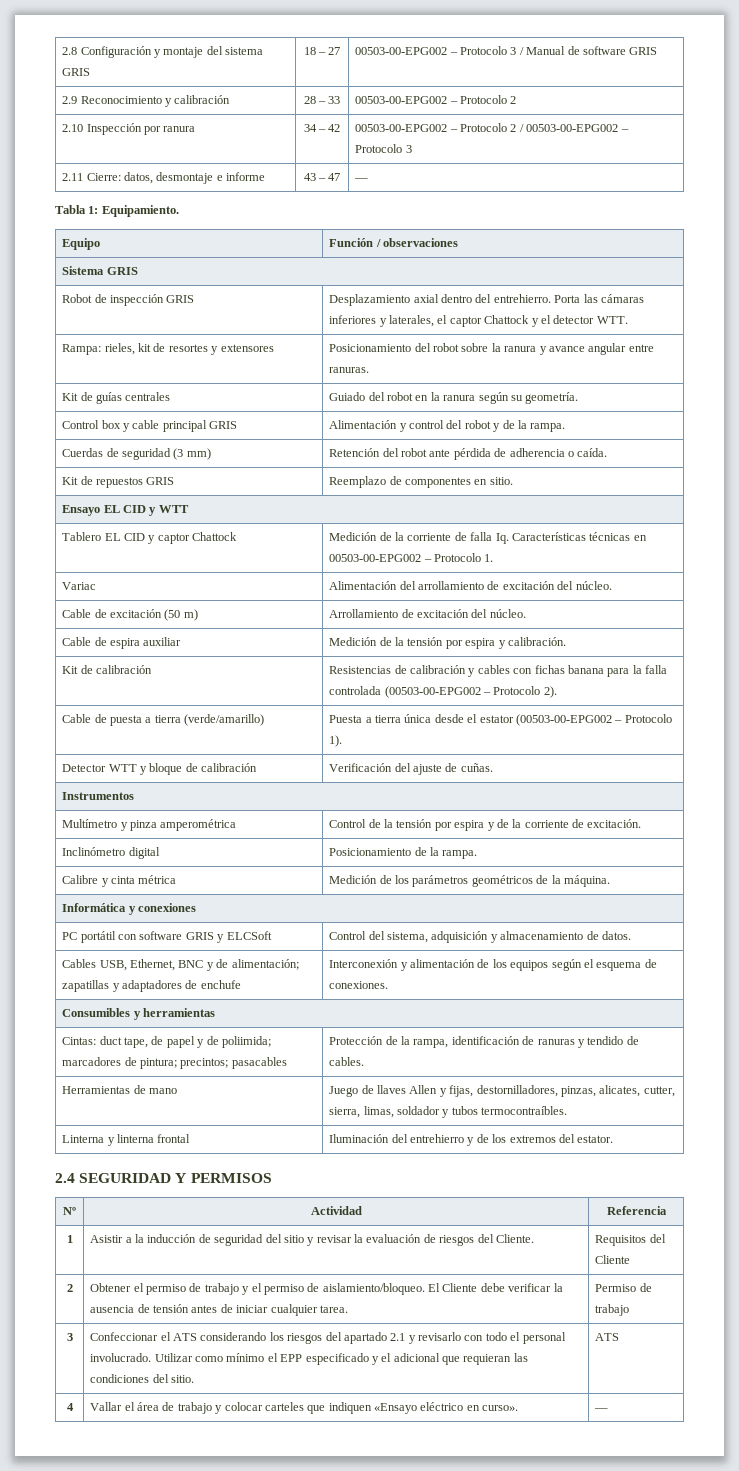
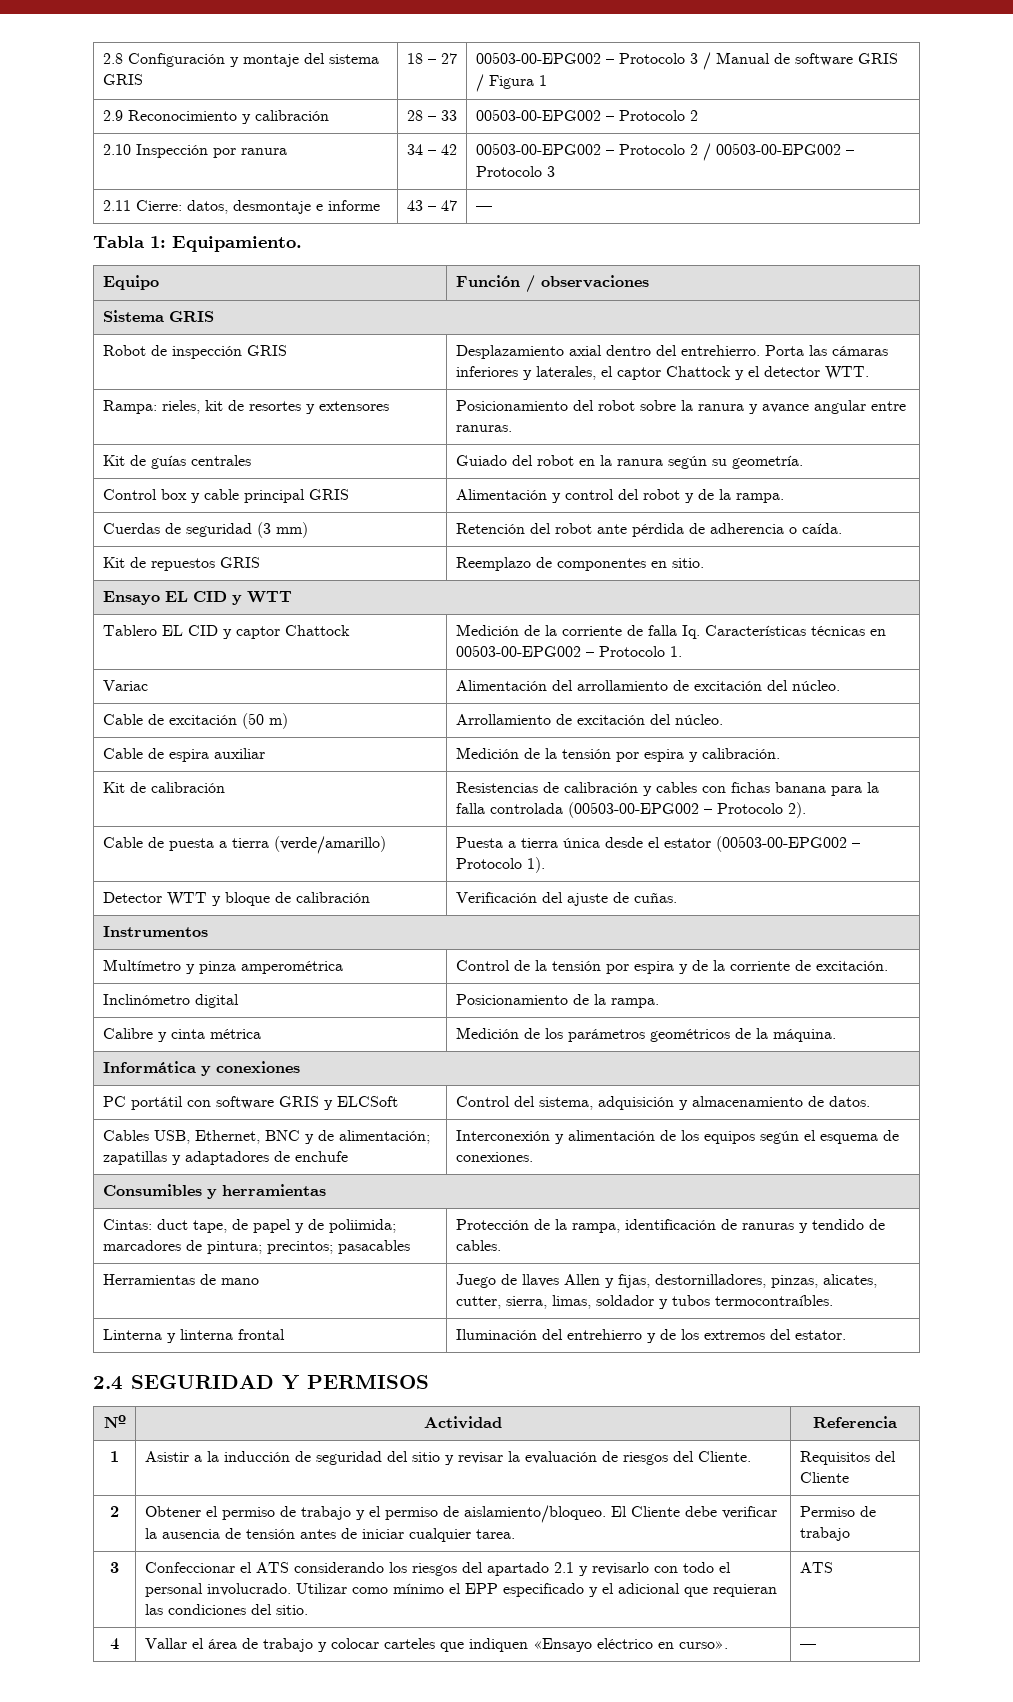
(658, 51) none -> [475,74,547,92] / Figura 1

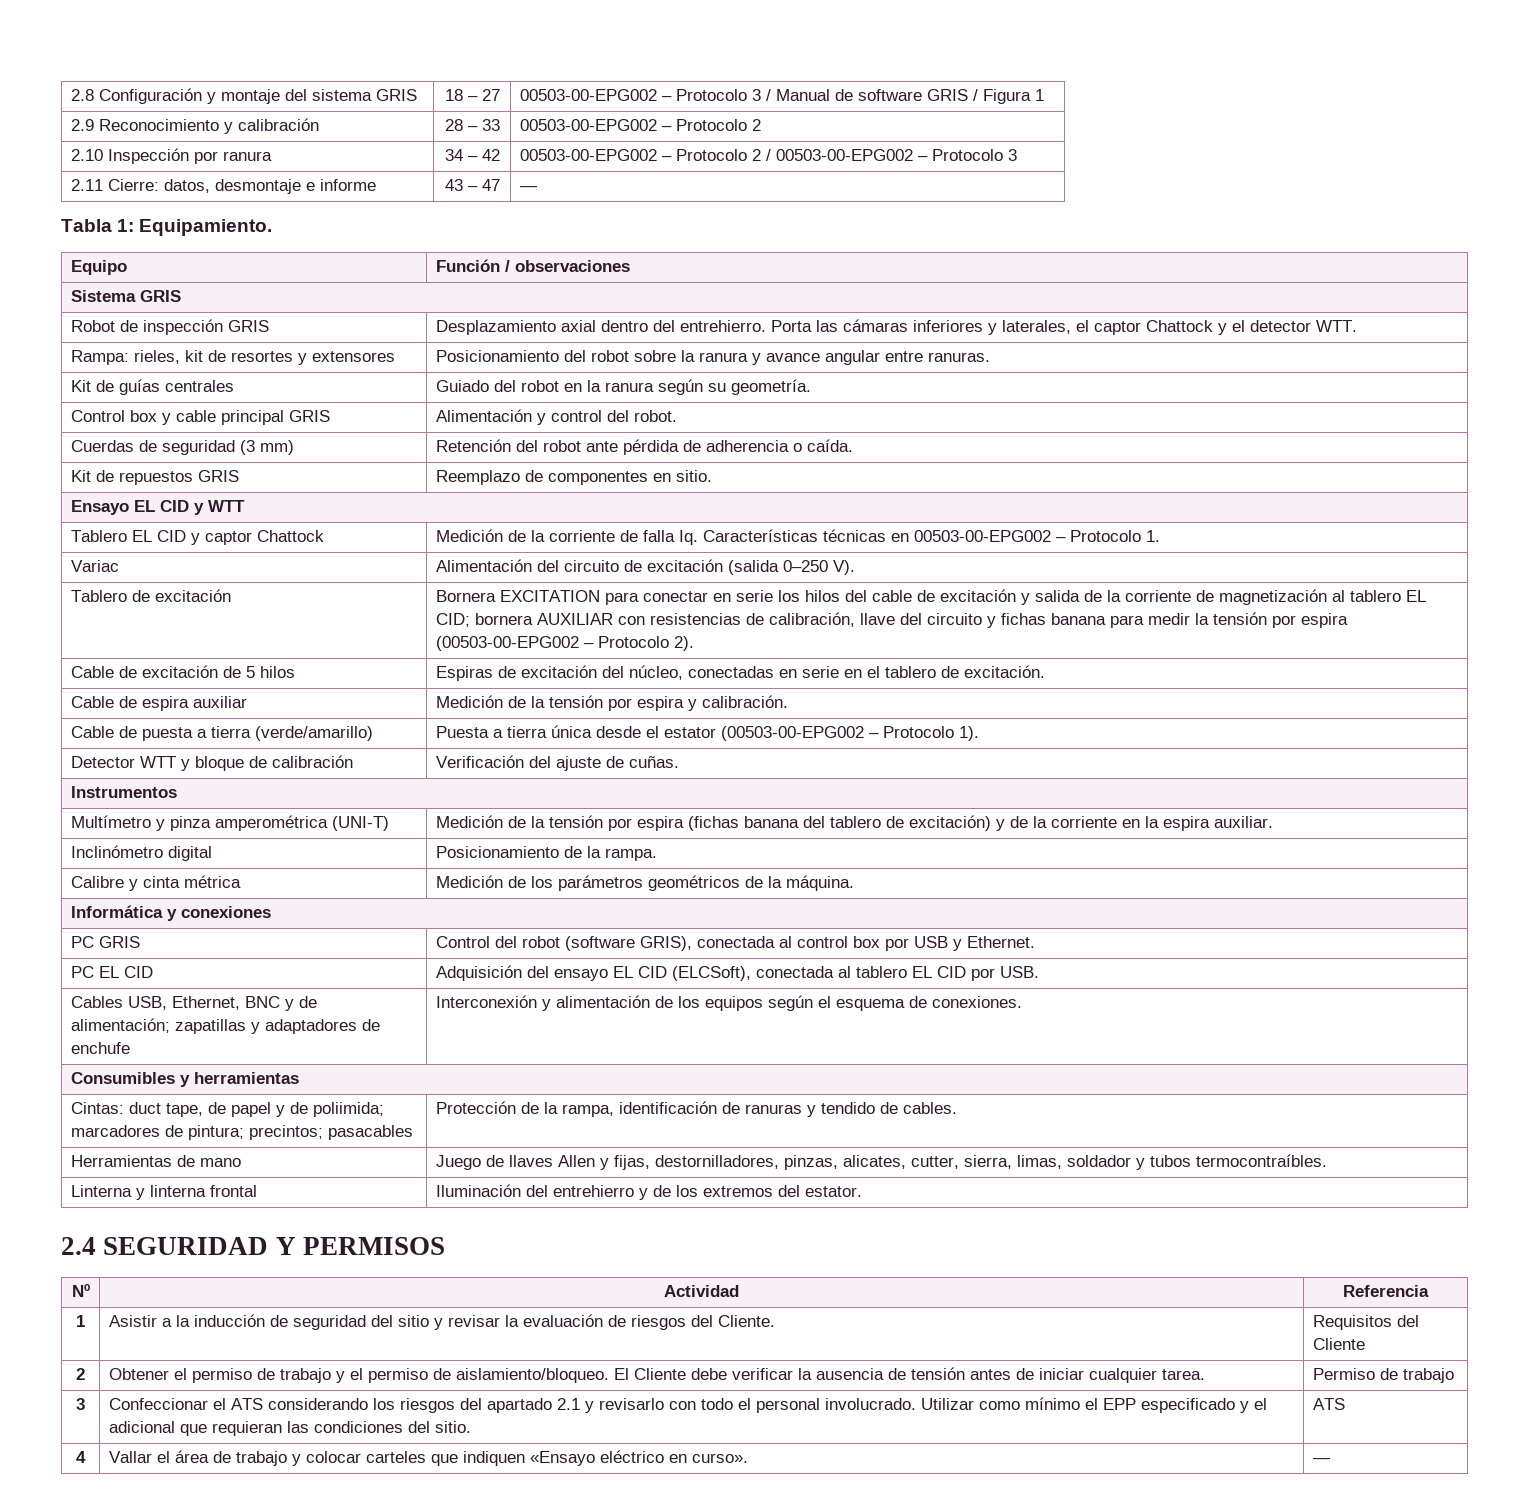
[642,489,784,503] robot y de la rampa. -> [633,410,677,422] robot.
[576,680,840,691] [102,713,288,729] [455,714,723,725] arrollamiento de excitación del núcleo. // Cable de excitación (50 m) | Arrollamiento de excitación del núcleo. -> [563,559,855,575] [70,589,231,602] [435,589,1426,605] [435,612,1348,628] [435,636,694,651] [70,665,295,678] [435,665,1045,681] circuito de excitación (salida 0–250 V). // Tablero de excitación | Bornera EXCITATION para conectar en serie los hilos del cable de excitación y salida de la corriente de magnetización al tablero EL CID; bornera AUXILIAR con resistencias de calibración, llave del circuito y fichas banana para medir la tensión por espira (00503-00-EPG002 – Protocolo 2). // Cable de excitación de 5 hilos | Espiras de excitación del núcleo, conectadas en serie en el tablero de excitación.
[102,782,225,793] [455,782,879,796] [455,802,806,818] // Kit de calibración | Resistencias de calibración y cables con fichas banana para la falla controlada (00503-00-EPG002 – Protocolo 2). -> (788, 701) none
[455,960,888,974] | Control de la tensión por espira y de la corriente de excitación. -> [331,816,389,831] [435,815,1273,831] (UNI-T) | Medición de la tensión por espira (fichas banana del tablero de excitación) y de la corriente en la espira auxiliar.
[130,1096,398,1110] portátil con software GRIS y ELCSoft -> [98,936,140,948] GRIS
[538,1096,870,1110] sistema, adquisición y almacenamiento de datos. -> [521,936,1035,951] [70,966,153,978] [435,965,1039,981] robot (software GRIS), conectada al control box por USB y Ethernet. // PC EL CID | Adquisición del ensayo EL CID (ELCSoft), conectada al tablero EL CID por USB.

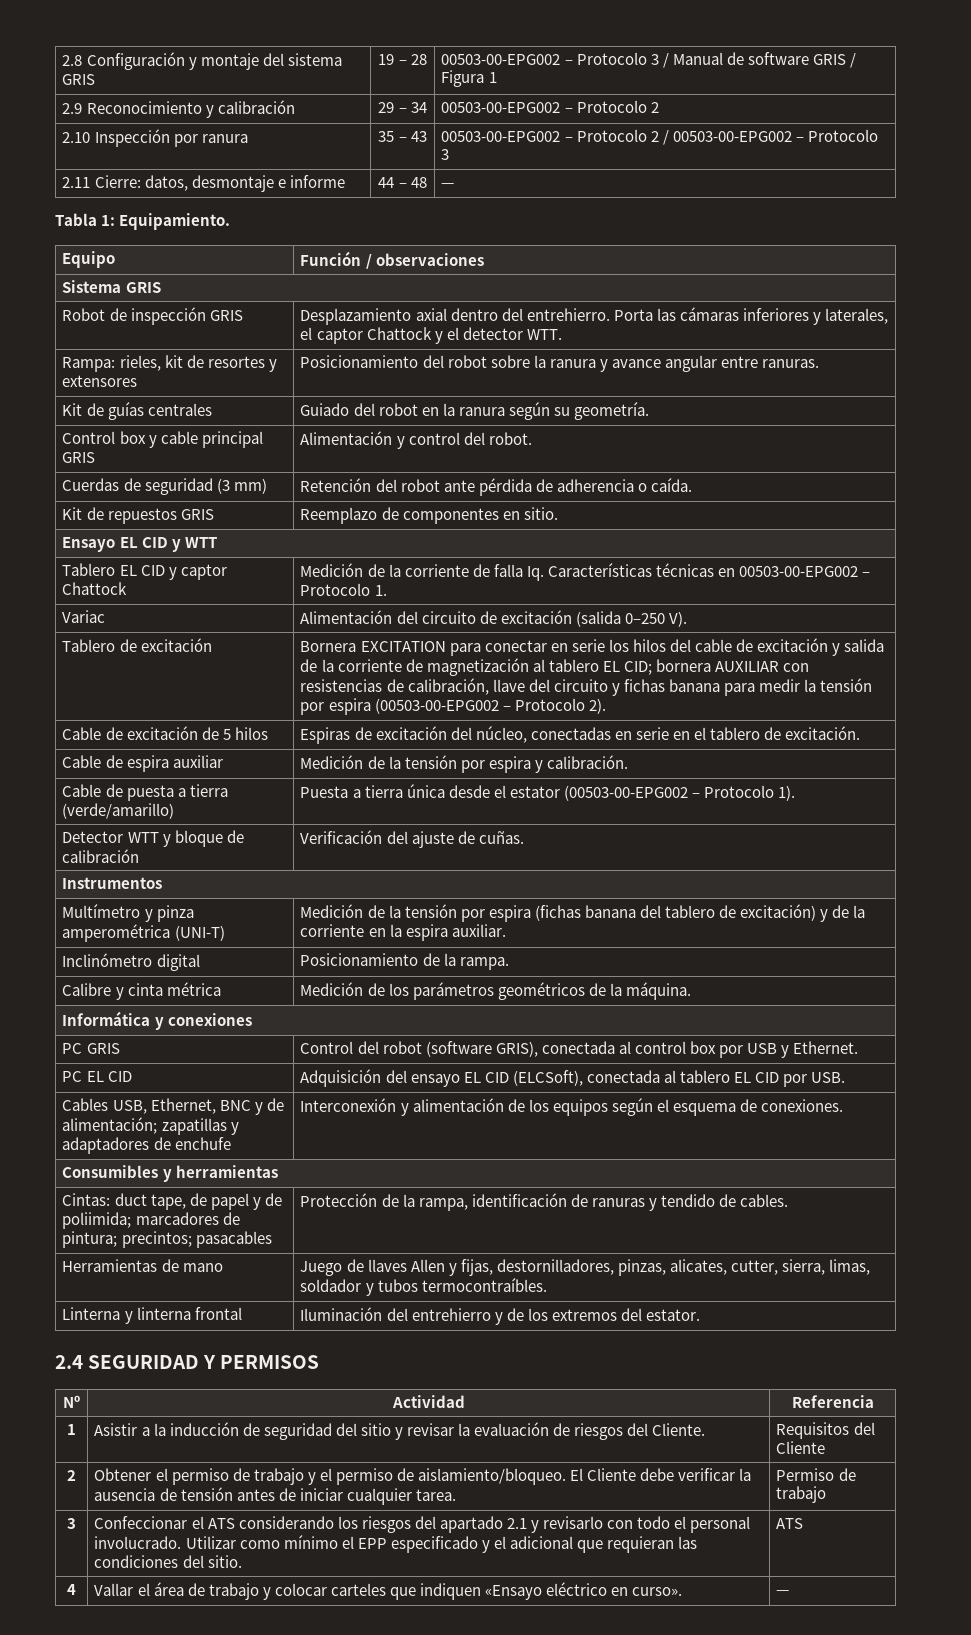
[444,89,500,101] 18 – 27 -> [378,54,427,65] 19 – 28
[444,119,500,131] 28 – 33 -> [378,102,427,113] 29 – 34
[444,149,500,161] 34 – 42 -> [378,131,427,142] 35 – 43
[444,179,500,191] 43 – 47 -> [378,177,427,188] 44 – 48

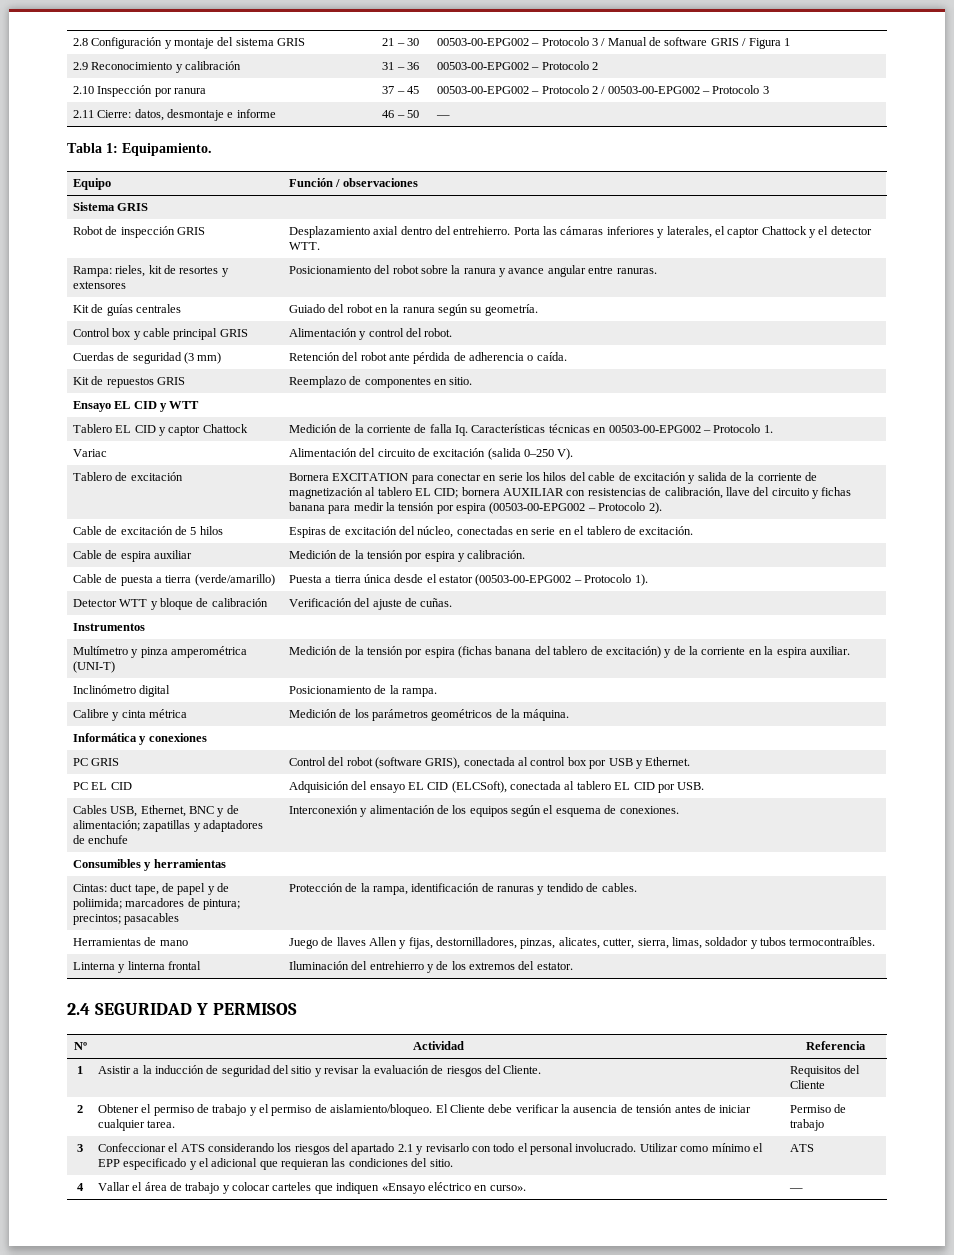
[378,54,427,65] 19 – 28 -> [382,38,419,46] 21 – 30
[378,102,427,113] 29 – 34 -> [382,62,419,70] 31 – 36
[378,131,427,142] 35 – 43 -> [382,86,419,94] 37 – 45
[378,177,427,188] 44 – 48 -> [382,110,419,118] 46 – 50

